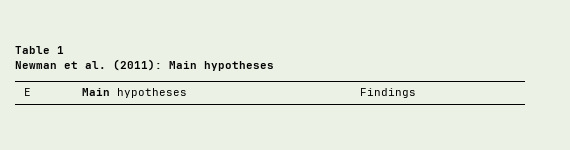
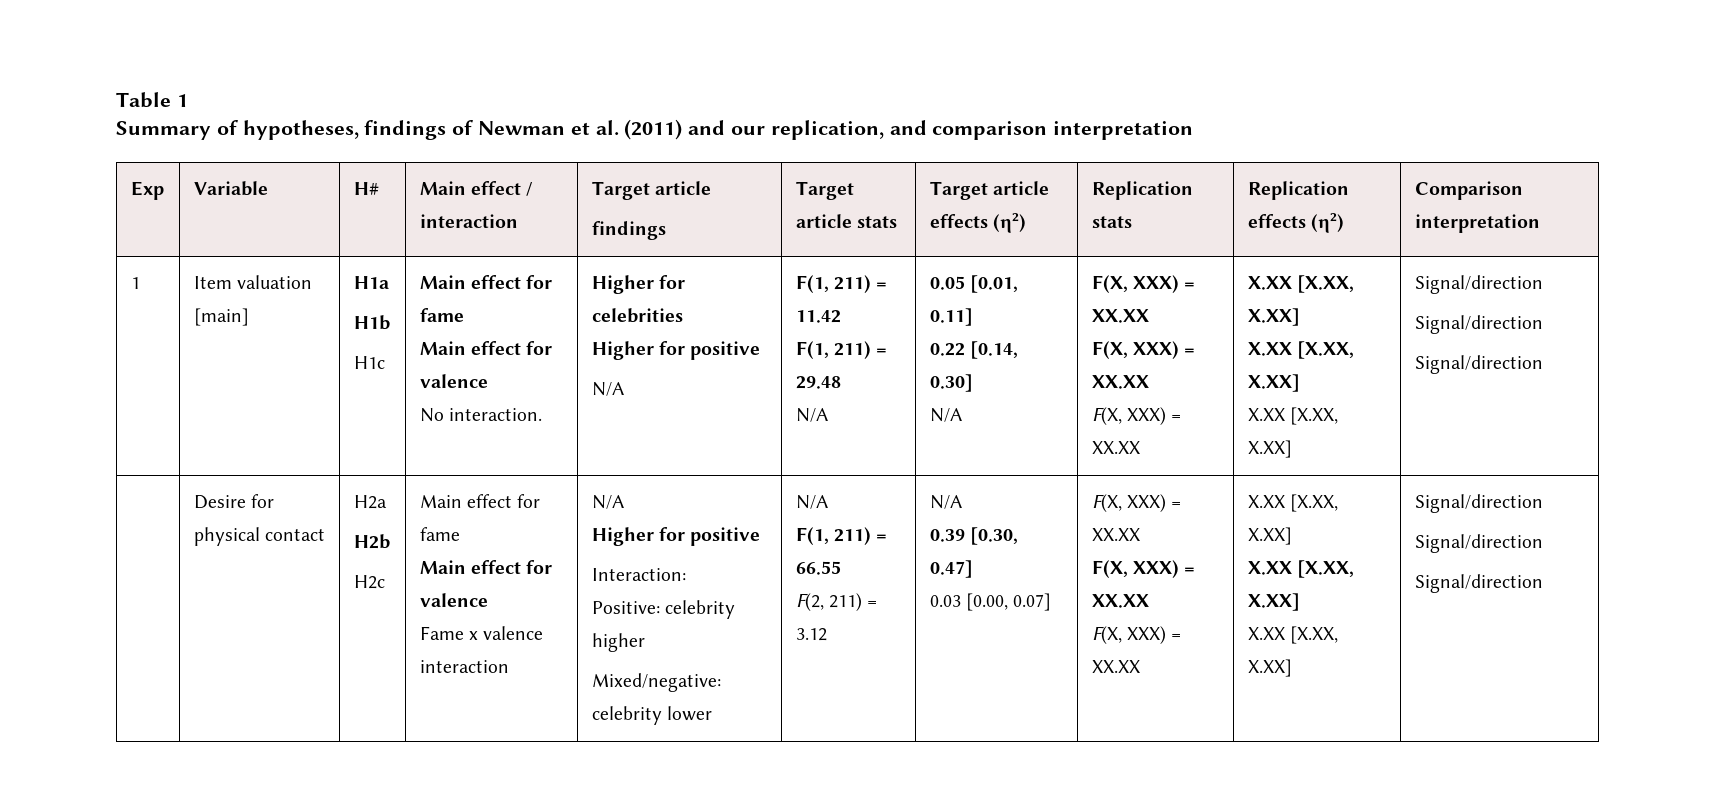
[15,59,274,71] [23,88,31,96] [81,88,187,98] [359,88,416,98] Newman et al. (2011): Main hypotheses // E | Main hypotheses | Findings -> [116,119,1194,140] [130,181,164,200] [193,181,268,196] [353,182,379,195] [419,181,534,196] [419,214,518,228] [591,181,712,200] [591,221,666,240] [795,181,854,200] [795,214,898,228] [929,181,1050,200] [929,213,1027,233] [1091,181,1193,200] [1091,216,1132,228] [1247,181,1349,200] [1247,213,1345,233] [1414,181,1523,200] [1414,214,1540,233] [130,277,140,289] [193,275,313,289] [193,308,249,326] [353,276,389,289] [353,315,390,330] [353,356,385,369] [419,275,553,289] [419,308,464,322] [419,341,553,355] [419,374,488,388] [419,408,543,422] [591,275,686,294] [591,308,683,323] [591,341,761,360] [591,382,624,396] [795,275,888,293] [795,310,841,323] [795,341,888,359] [795,376,841,389] [795,408,828,422] [929,275,1019,293] [929,308,973,326] [929,341,1019,359] [929,374,973,392] [929,408,962,422] [1091,275,1196,293] [1091,309,1149,323] [1091,341,1196,359] [1091,375,1149,389] [1091,407,1182,425] [1091,441,1140,454] [1247,275,1355,293] [1247,308,1300,326] [1247,341,1355,359] [1247,374,1300,392] [1247,407,1339,425] [1247,440,1292,458] [1414,275,1543,294] [1414,315,1543,334] [1414,355,1543,374] [193,494,275,509] [193,527,326,546] [353,495,387,509] [353,534,390,549] [353,575,385,589] [419,494,541,508] [419,527,460,541] [419,560,553,574] [419,593,488,607] [419,626,544,640] [419,660,509,673] [591,495,624,509] [591,527,761,546] [591,568,686,581] [591,600,736,619] [591,633,645,652] [591,673,721,692] [591,706,713,725] [795,495,828,509] [795,527,888,545] [795,561,841,575] [795,593,878,611] [795,628,827,641] [929,495,962,509] [929,527,1019,545] [929,560,973,578] [929,593,1052,611] [1091,494,1182,512] [1091,528,1140,541] [1091,560,1196,578] [1091,594,1149,608] [1091,626,1182,644] [1091,660,1140,673] [1247,494,1339,512] [1247,527,1292,545] [1247,560,1355,578] [1247,593,1300,611] [1247,626,1339,644] [1247,659,1292,677] [1414,494,1543,513] [1414,534,1543,553] [1414,574,1543,593] Summary of hypotheses, findings of Newman et al. (2011) and our replication, and comparison interpretation // Exp | Variable | H# | Main effect / interaction | Target article // findings | Target article stats | Target article effects (η2) | Replication stats | Replication effects (η2) | Comparison interpretation // 1 | Item valuation [main] | H1a // H1b // H1c | Main effect for fame // Main effect for valence // No interaction. | Higher for celebrities // Higher for positive // N/A | F(1, 211) = 11.42 // F(1, 211) = 29.48 // N/A | 0.05 [0.01, 0.11] // 0.22 [0.14, 0.30] // N/A | F(X, XXX) = XX.XX // F(X, XXX) = XX.XX // F(X, XXX) = XX.XX | X.XX [X.XX, X.XX] // X.XX [X.XX, X.XX] // X.XX [X.XX, X.XX] | Signal/direction // Signal/direction // Signal/direction // | Desire for physical contact | H2a // H2b // H2c | Main effect for fame // Main effect for valence // Fame x valence interaction | N/A // Higher for positive // Interaction: // Positive: celebrity higher // Mixed/negative: celebrity lower | N/A // F(1, 211) = 66.55 // F(2, 211) = 3.12 | N/A // 0.39 [0.30, 0.47] // 0.03 [0.00, 0.07] | F(X, XXX) = XX.XX // F(X, XXX) = XX.XX // F(X, XXX) = XX.XX | X.XX [X.XX, X.XX] // X.XX [X.XX, X.XX] // X.XX [X.XX, X.XX] | Signal/direction // Signal/direction // Signal/direction

